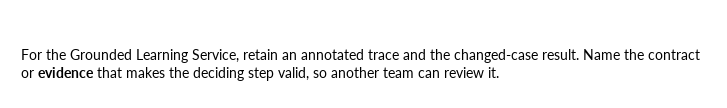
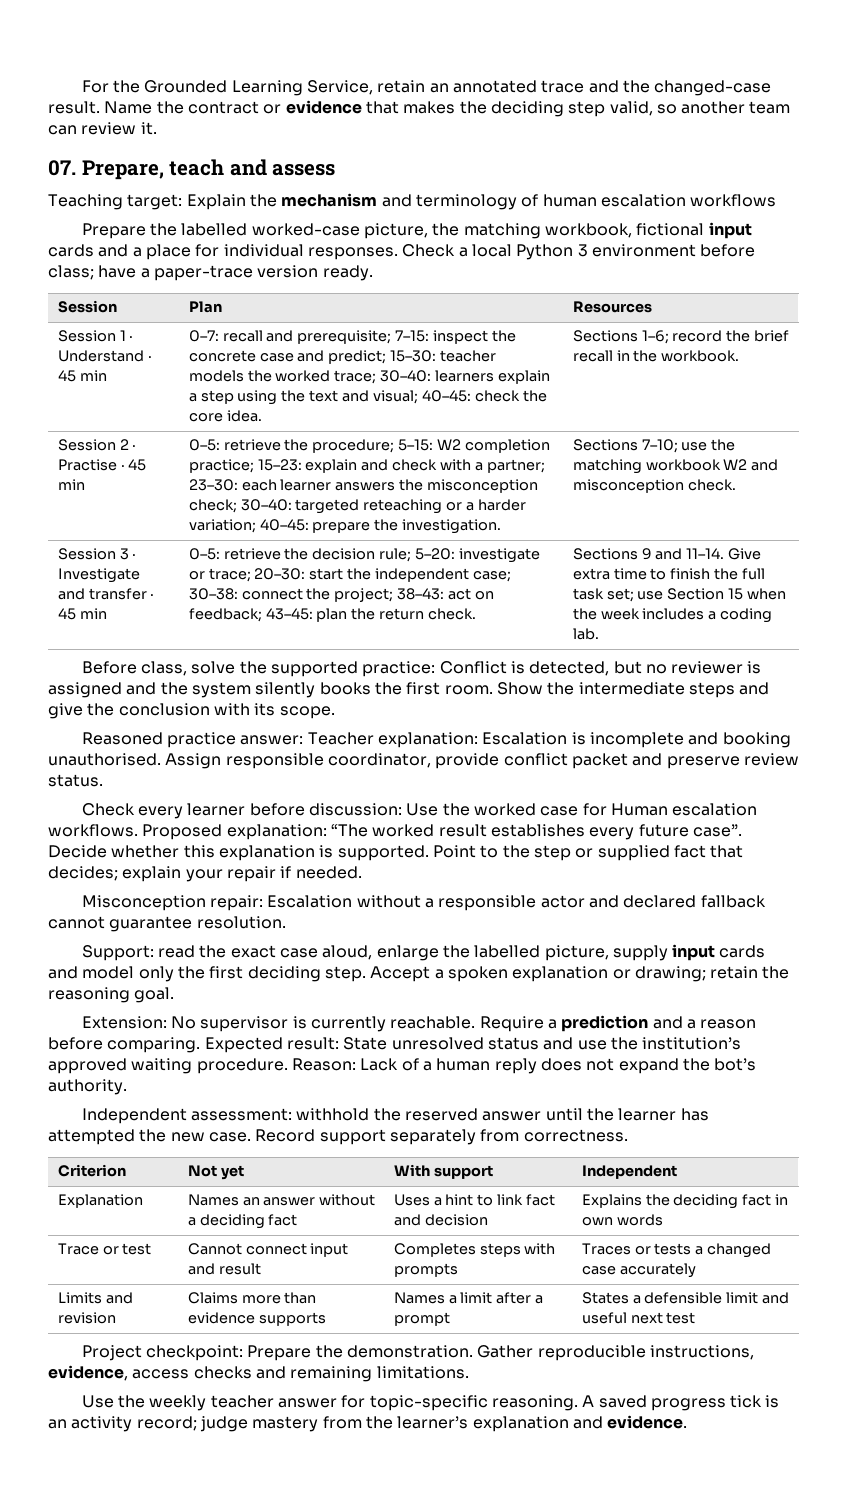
(499, 72) none -> [48,159,336,180] [48,193,777,210] [81,222,752,239] [48,244,756,260] [48,265,373,281] [57,300,117,313] [188,301,222,313] [572,301,652,313] [57,330,134,342] [57,350,152,362] [57,370,107,382] [188,330,517,344] [188,350,497,364] [188,370,551,384] [188,390,547,405] [188,410,262,422] [572,330,790,344] [572,350,740,362] [57,439,137,451] [57,459,147,471] [57,479,85,490] [188,439,551,453] [188,459,545,473] [188,479,539,493] [188,499,527,514] [188,519,502,534] [572,439,736,453] [572,459,779,474] [572,479,736,493] [57,548,137,560] [57,568,140,583] [57,588,155,600] [57,608,107,620] [188,548,541,563] [188,568,512,582] [188,588,495,602] [188,608,477,622] [572,548,762,560] [572,568,766,580] [572,588,787,602] [572,608,773,623] [572,628,599,640] [81,661,762,677] [48,682,770,698] [48,703,335,719] [81,732,791,748] [48,753,799,769] [48,774,103,787] [81,803,758,819] [48,824,742,840] [48,845,744,861] [48,866,362,882] [81,895,766,911] [48,916,286,932] [81,944,766,961] [48,966,790,982] [48,987,175,1003] [81,1015,757,1032] [48,1037,742,1053] [48,1058,757,1074] [48,1079,127,1095] [81,1108,709,1124] [48,1129,628,1145] [57,1164,126,1177] [187,1165,244,1180] [393,1164,493,1179] [581,1165,677,1179] [57,1194,143,1208] [187,1194,376,1206] [187,1214,298,1229] [393,1194,556,1206] [393,1214,488,1226] [581,1194,789,1209] [581,1214,663,1226] [57,1243,152,1255] [187,1243,349,1257] [187,1263,261,1275] [393,1243,556,1257] [393,1263,458,1277] [581,1243,772,1258] [581,1263,696,1278] [57,1292,133,1304] [57,1312,116,1324] [187,1292,317,1304] [187,1312,326,1326] [393,1292,544,1304] [393,1312,450,1326] [581,1292,790,1304] [581,1312,696,1324] [81,1345,754,1361] [48,1365,469,1382] [81,1395,780,1411] [48,1415,688,1432] // 07. Prepare, teach and assess // Teaching target: Explain the mechanism and terminology of human escalation workflows // Prepare the labelled worked-case picture, the matching workbook, fictional input cards and a place for individual responses. Check a local Python 3 environment before class; have a paper-trace version ready. // Session | Plan | Resources // Session 1 · Understand · 45 min | 0–7: recall and prerequisite; 7–15: inspect the concrete case and predict; 15–30: teacher models the worked trace; 30–40: learners explain a step using the text and visual; 40–45: check the core idea. | Sections 1–6; record the brief recall in the workbook. // Session 2 · Practise · 45 min | 0–5: retrieve the procedure; 5–15: W2 completion practice; 15–23: explain and check with a partner; 23–30: each learner answers the misconception check; 30–40: targeted reteaching or a harder variation; 40–45: prepare the investigation. | Sections 7–10; use the matching workbook W2 and misconception check. // Session 3 · Investigate and transfer · 45 min | 0–5: retrieve the decision rule; 5–20: investigate or trace; 20–30: start the independent case; 30–38: connect the project; 38–43: act on feedback; 43–45: plan the return check. | Sections 9 and 11–14. Give extra time to finish the full task set; use Section 15 when the week includes a coding lab. // Before class, solve the supported practice: Conflict is detected, but no reviewer is assigned and the system silently books the first room. Show the intermediate steps and give the conclusion with its scope. // Reasoned practice answer: Teacher explanation: Escalation is incomplete and booking unauthorised. Assign responsible coordinator, provide conflict packet and preserve review status. // Check every learner before discussion: Use the worked case for Human escalation workflows. Proposed explanation: “The worked result establishes every future case”. Decide whether this explanation is supported. Point to the step or supplied fact that decides; explain your repair if needed. // Misconception repair: Escalation without a responsible actor and declared fallback cannot guarantee resolution. // Support: read the exact case aloud, enlarge the labelled picture, supply input cards and model only the first deciding step. Accept a spoken explanation or drawing; retain the reasoning goal. // Extension: No supervisor is currently reachable. Require a prediction and a reason before comparing. Expected result: State unresolved status and use the institution’s approved waiting procedure. Reason: Lack of a human reply does not expand the bot’s authority. // Independent assessment: withhold the reserved answer until the learner has attempted the new case. Record support separately from correctness. // Criterion | Not yet | With support | Independent // Explanation | Names an answer without a deciding fact | Uses a hint to link fact and decision | Explains the deciding fact in own words // Trace or test | Cannot connect input and result | Completes steps with prompts | Traces or tests a changed case accurately // Limits and revision | Claims more than evidence supports | Names a limit after a prompt | States a defensible limit and useful next test // Project checkpoint: Prepare the demonstration. Gather reproducible instructions, evidence, access checks and remaining limitations. // Use the weekly teacher answer for topic-specific reasoning. A saved progress tick is an activity record; judge mastery from the learner’s explanation and evidence.

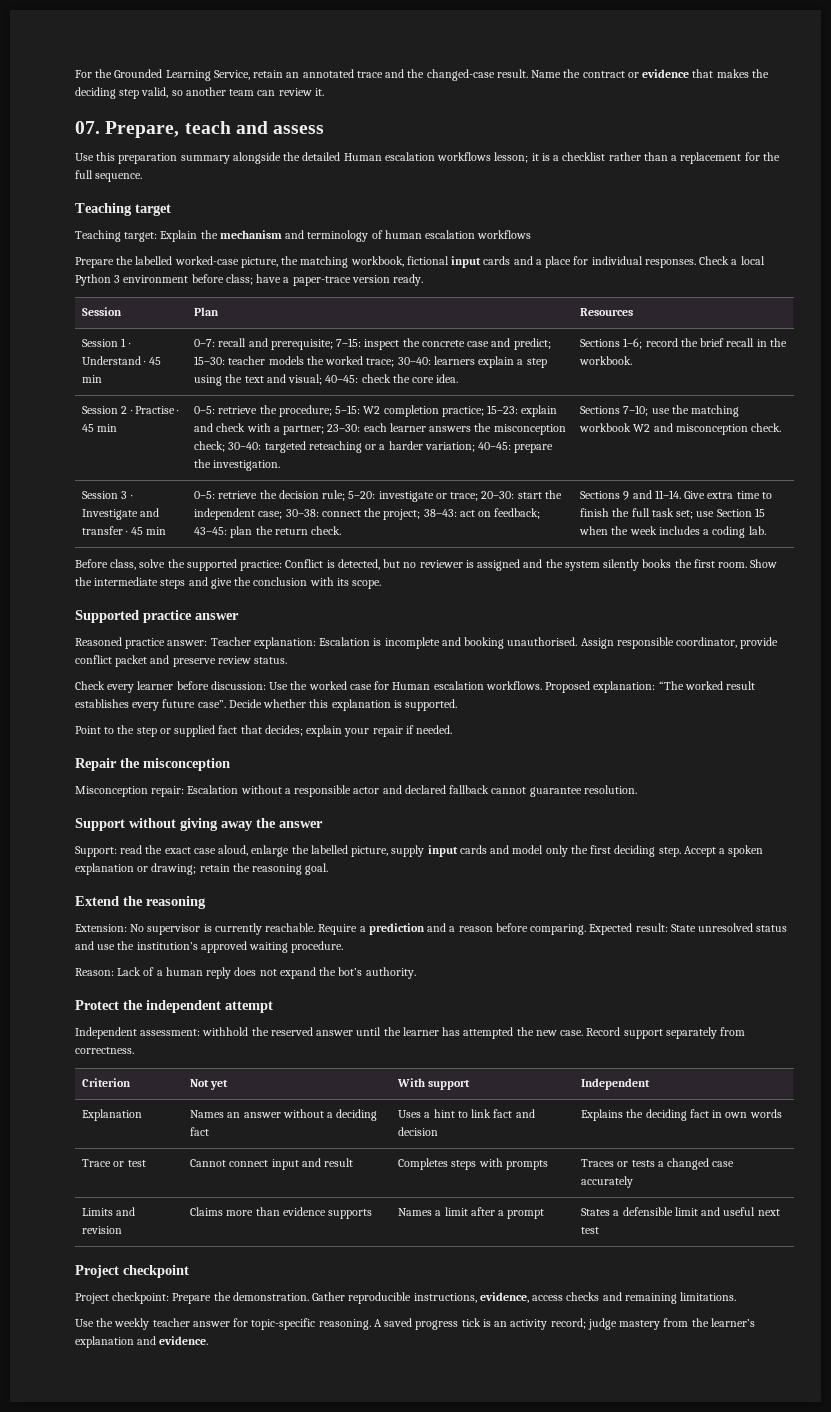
(336, 169) none -> [75,152,780,164] [75,170,143,182] [75,203,171,216] // Use this preparation summary alongside the detailed Human escalation workflows lesson; it is a checklist rather than a replacement for the full sequence. // Teaching target
(335, 712) none -> [75,610,239,623] // Supported practice answer
(429, 853) none -> (458, 705) //
(362, 872) none -> [75,758,230,771] // Repair the misconception
(286, 922) none -> [75,818,323,831] // Support without giving away the answer
(175, 995) none -> [75,896,206,909] // Extend the reasoning
(288, 1066) none -> (344, 947) //
(127, 1087) none -> [75,1000,273,1013] // Protect the independent attempt
(696, 1318) none -> [75,1265,189,1278] // Project checkpoint

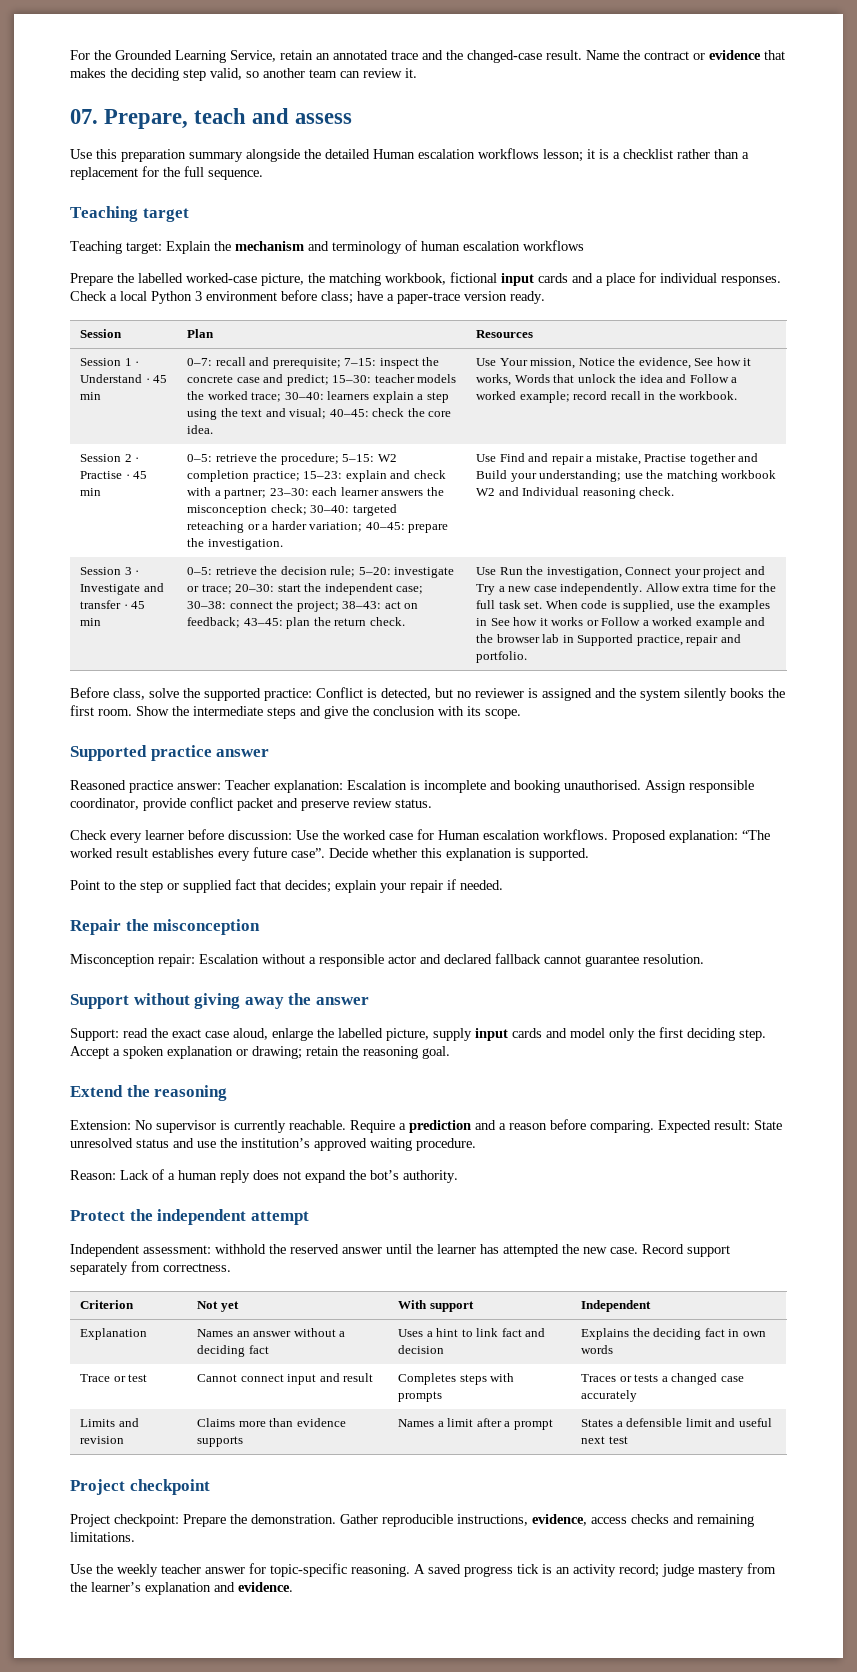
[580,338,725,349] Sections 1–6; record the brief -> [476,357,752,369] [476,374,738,386] [476,391,608,403] Use Your mission, Notice the evidence, See how it works, Words that unlock the idea and Follow a worked example; record
[580,405,649,416] Sections 7–10; -> [476,453,759,465] [476,470,622,482] Use Find and repair a mistake, Practise together and Build your understanding;
[675,424,748,435] misconception -> [522,487,636,499] Individual reasoning
[580,490,772,500] [580,508,765,519] [579,526,766,538] Sections 9 and 11–14. Give extra time to finish the full task set; use Section 15 when the week includes a coding lab. -> [476,566,765,578] [476,583,776,595] [476,600,770,612] [476,617,766,629] [476,634,741,646] [476,651,528,663] Use Run the investigation, Connect your project and Try a new case independently. Allow extra time for the full task set. When code is supplied, use the examples in See how it works or Follow a worked example and the browser lab in Supported practice, repair and portfolio.

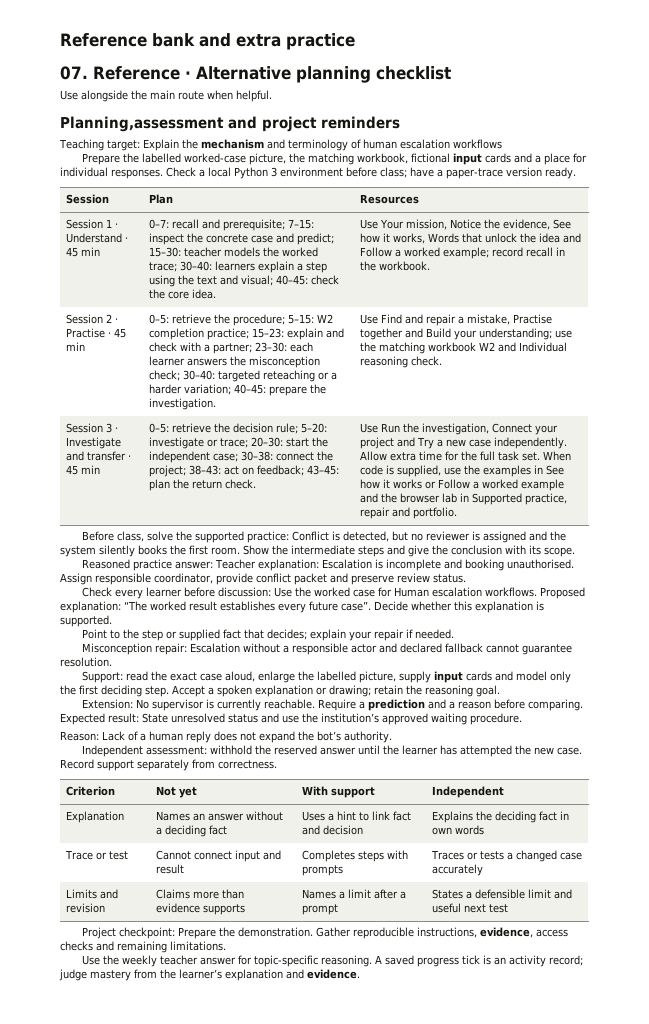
[70,50,785,63] [70,68,417,81] [70,108,353,129] [70,148,749,162] [70,166,263,180] [70,206,189,222] For the Grounded Learning Service, retain an annotated trace and the changed-case result. Name the contract or evidence that makes the deciding step valid, so another team can review it. // 07. Prepare, teach and assess // Use this preparation summary alongside the detailed Human escalation workflows lesson; it is a checklist rather than a replacement for the full sequence. // Teaching target -> [60,33,355,50] [60,66,451,83] [60,90,272,102] [60,116,400,132] Reference bank and extra practice // 07. Reference · Alternative planning checklist // Use alongside the main route when helpful. // Planning,assessment and project reminders
[70,745,270,761] // Supported practice answer -> (575, 552) none
[70,919,261,935] // Repair the misconception -> (454, 634) none
[70,993,369,1009] // Support without giving away the answer -> (112, 662) none
[70,1085,228,1101] // Extend the reasoning -> (500, 691) none
[70,1209,309,1225] // Protect the independent attempt -> (392, 737) none
[70,1479,210,1495] // Project checkpoint -> (509, 908) none

